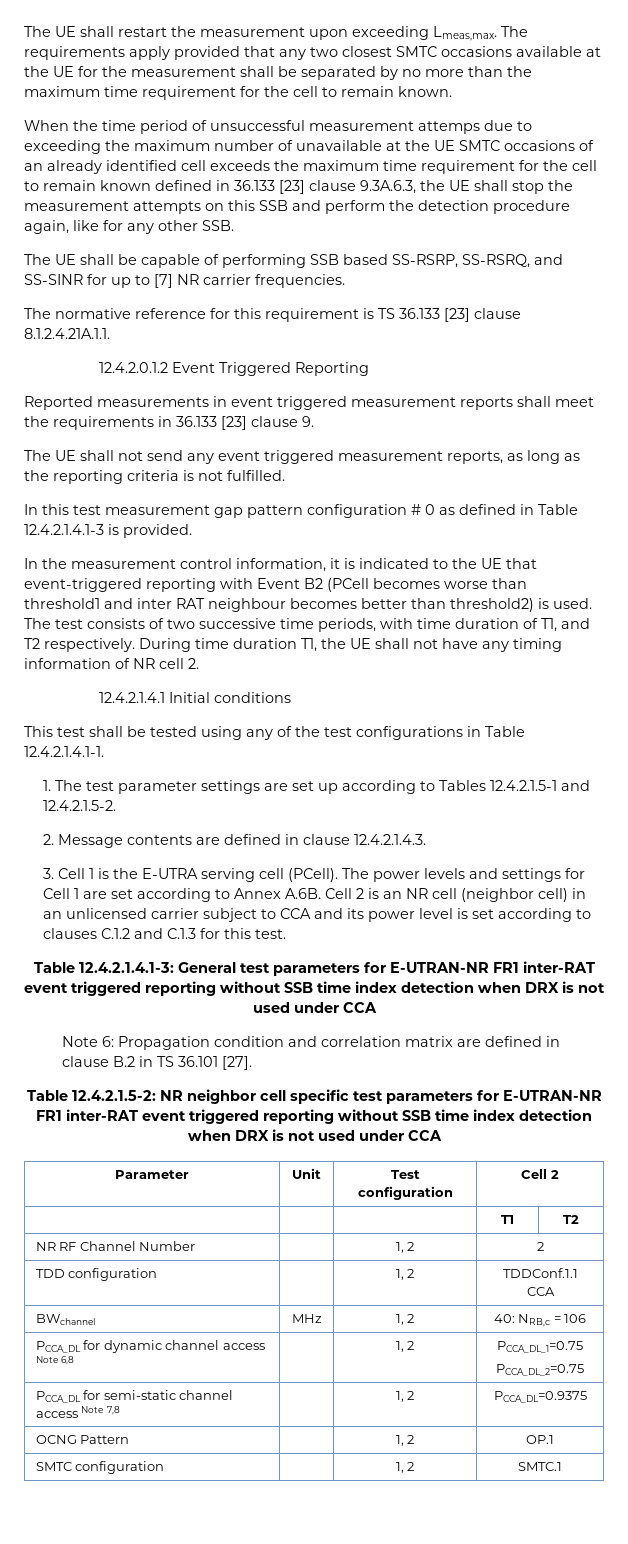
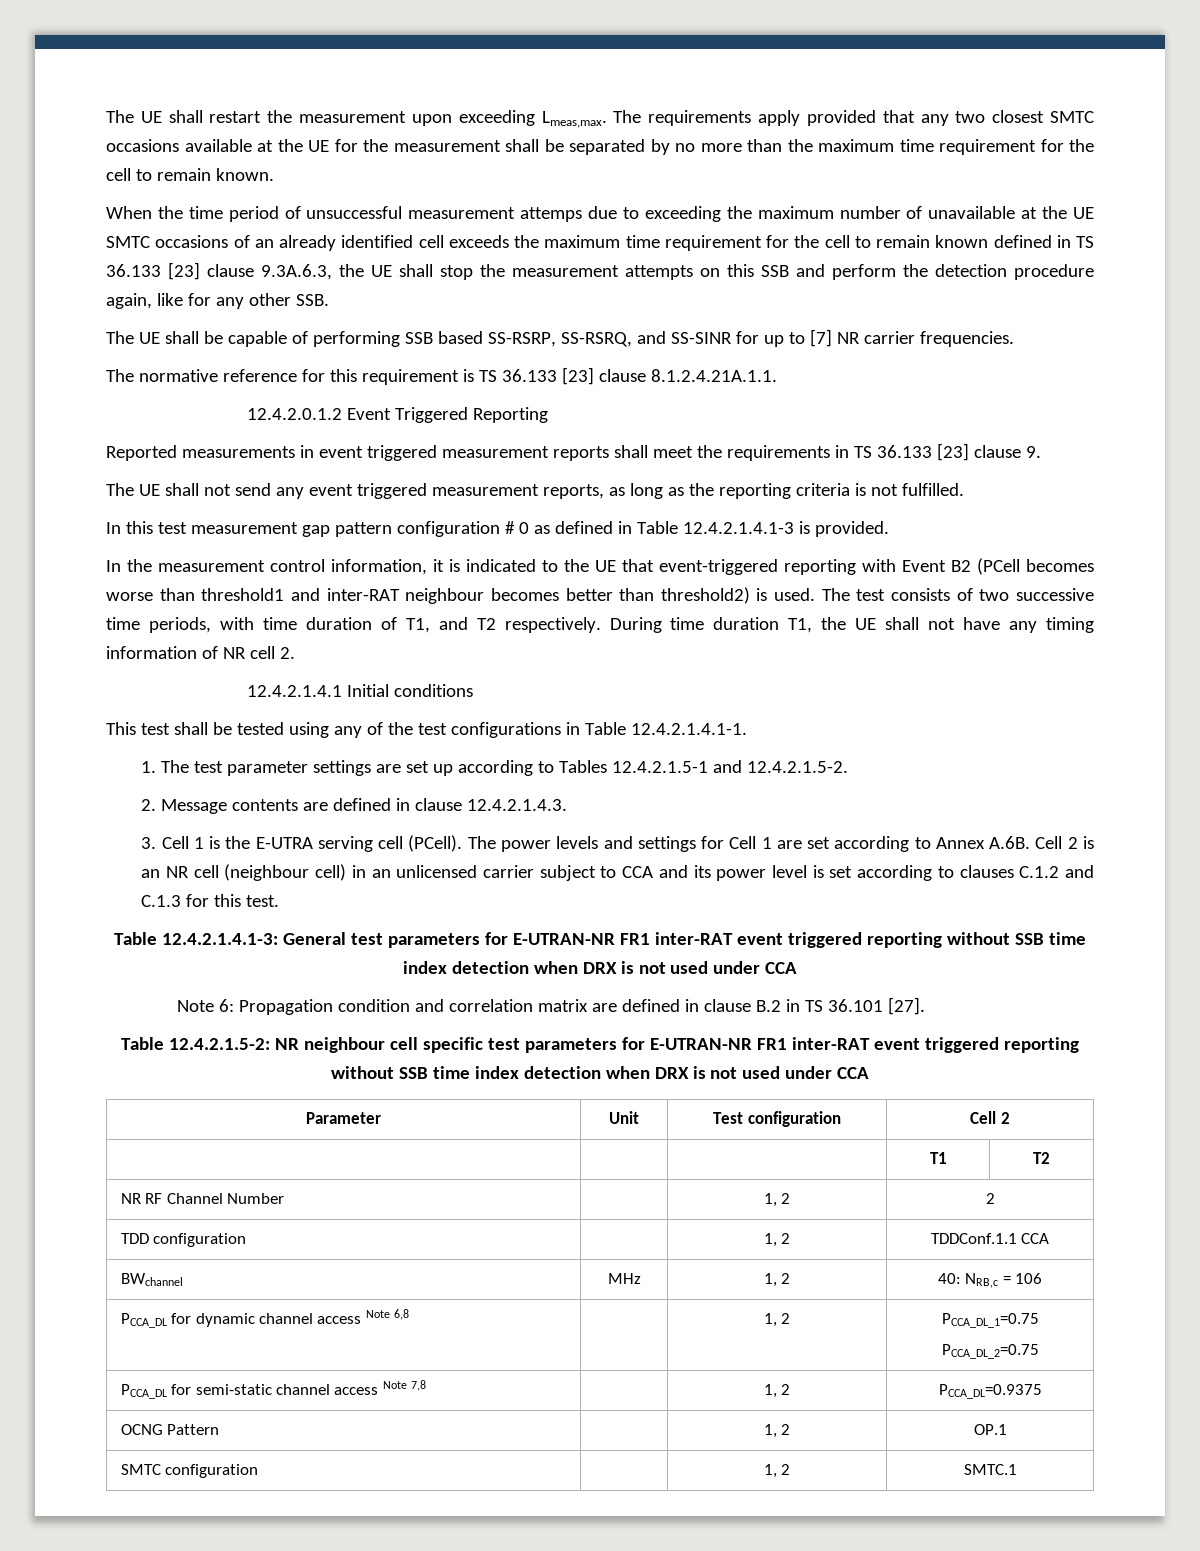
(230, 185) none -> [1076,236,1094,248] TS
(172, 421) none -> [853,446,872,458] TS
[137,598,205,609] inter RAT -> [326,588,400,601] inter-RAT
[460,888,534,902] (neighbor -> [224,864,310,881] (neighbour
[186,1089,256,1104] neighbor -> [304,1037,386,1053] neighbour

